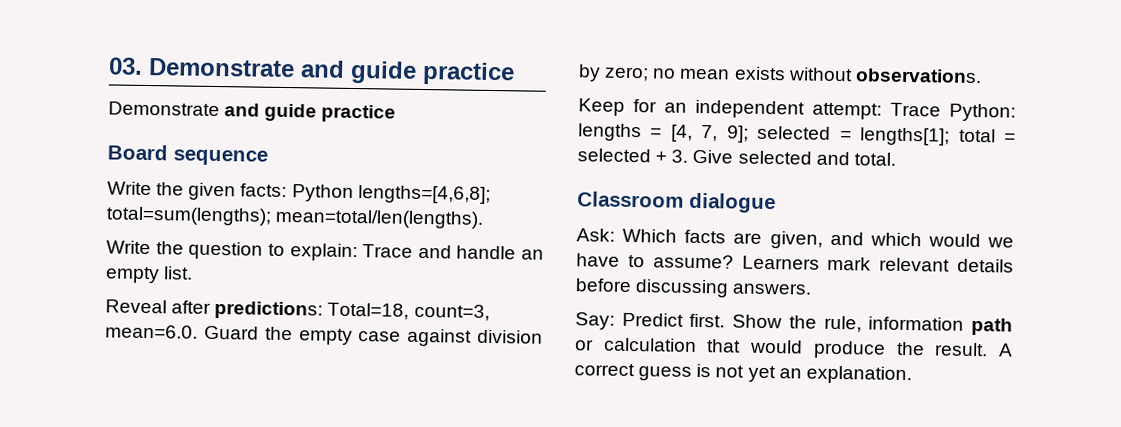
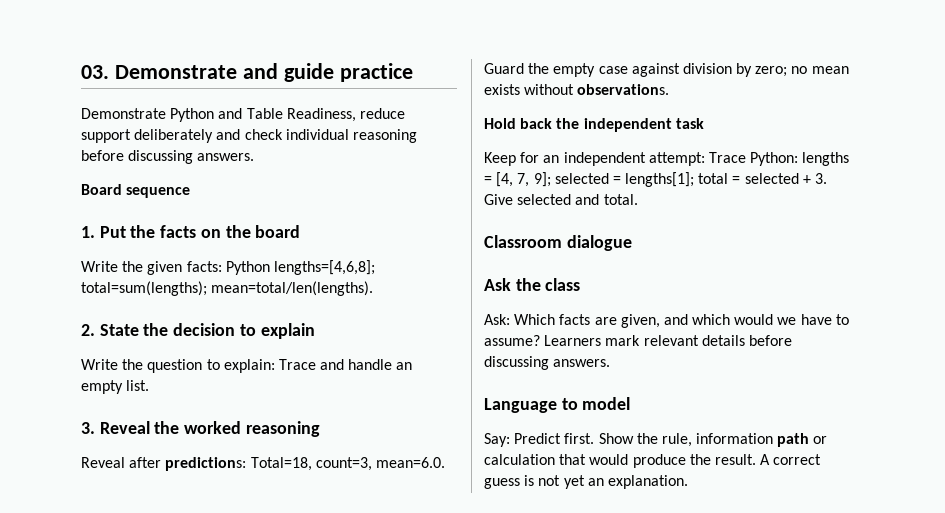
[224,103,397,123] [107,144,268,166] and guide practice // Board sequence -> [170,108,405,122] [81,129,417,143] [81,150,255,164] [81,184,191,198] [81,225,301,238] Python and Table Readiness, reduce support deliberately and check individual reasoning before discussing answers. // Board sequence // 1. Put the facts on the board
(485, 218) none -> [81,323,315,339] // 2. State the decision to explain
(194, 273) none -> [81,421,320,437] // 3. Reveal the worked reasoning
(982, 76) none -> [484,118,704,132] // Hold back the independent task
(776, 203) none -> [484,278,581,291] // Ask the class
(813, 288) none -> [484,397,631,413] // Language to model

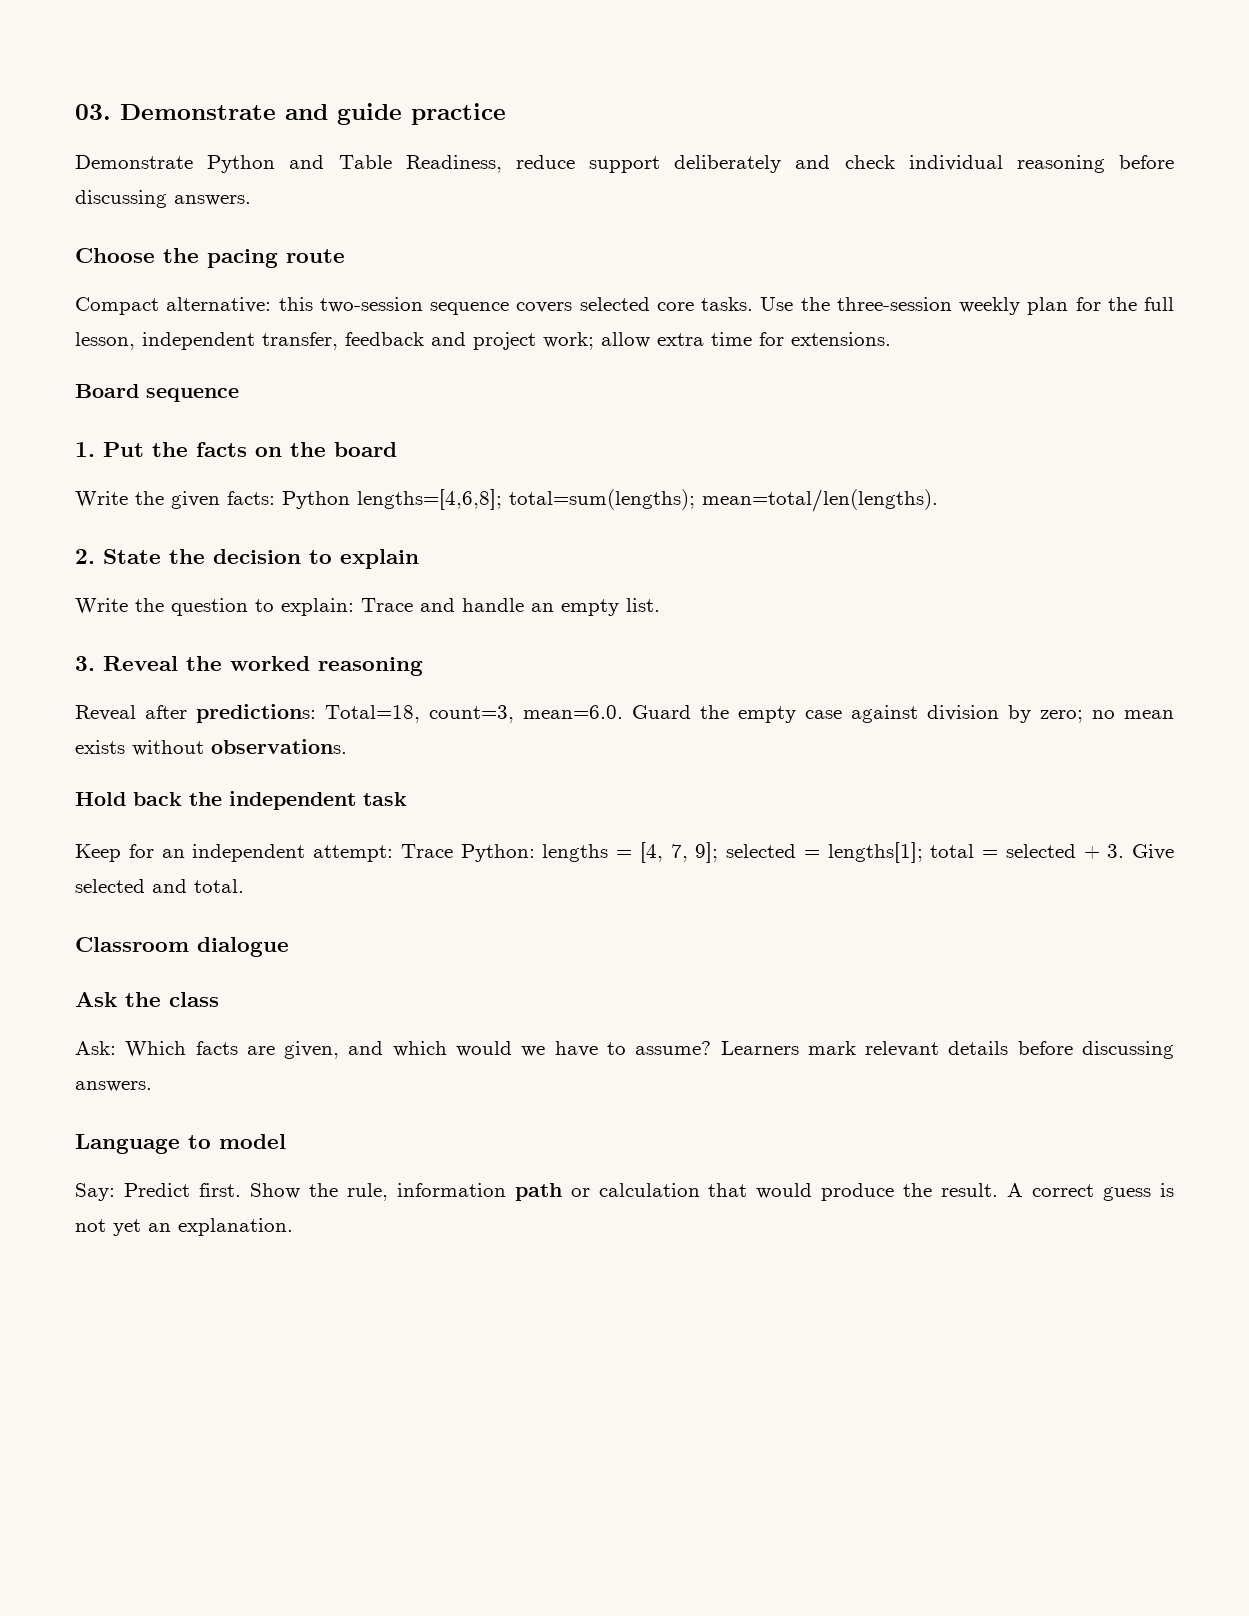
(255, 157) none -> [75,248,345,268] [75,297,1174,315] [75,332,891,350] // Choose the pacing route // Compact alternative: this two-session sequence covers selected core tasks. Use the three-session weekly plan for the full lesson, independent transfer, feedback and project work; allow extra time for extensions.

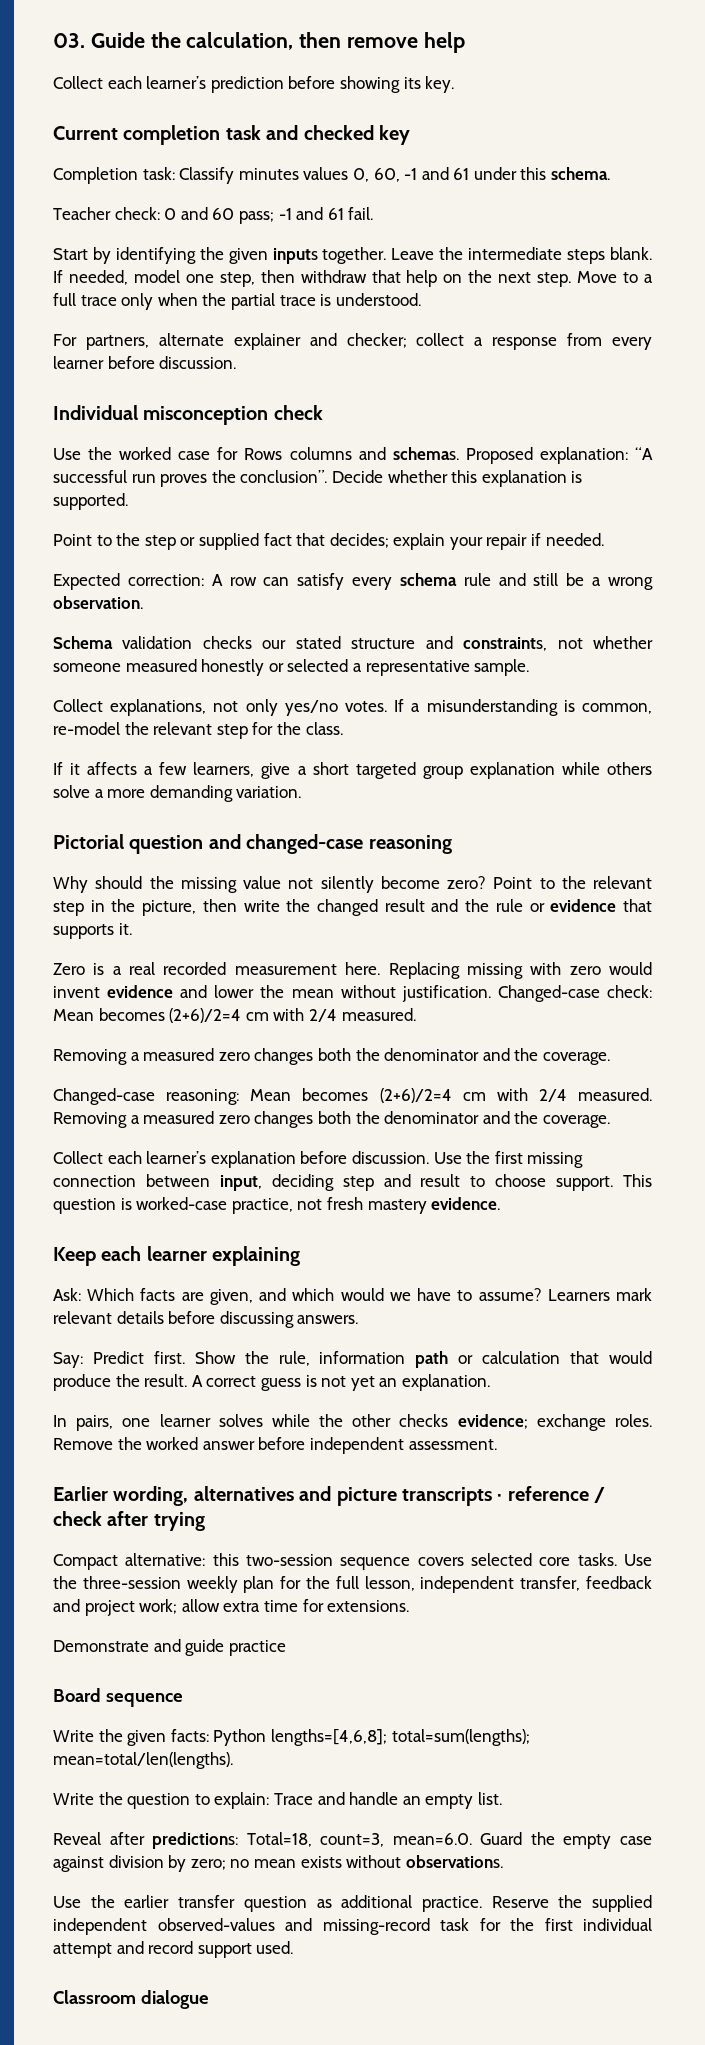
[120,103,506,125] [75,155,1174,173] [75,190,251,208] [75,248,345,268] Demonstrate and guide practice // Demonstrate Python and Table Readiness, reduce support deliberately and check individual reasoning before discussing answers. // Choose the pacing route -> [90,32,465,53] [53,76,455,93] [53,125,410,145] [53,167,611,184] [53,207,374,224] [53,247,652,264] [53,270,653,287] [53,293,421,310] [53,333,652,350] [53,356,237,369] [53,405,323,425] [53,447,653,464] [53,470,583,487] [53,493,128,510] [53,533,604,550] [53,573,653,590] [53,596,143,609] [53,636,653,651] [53,659,530,676] [53,699,652,716] [53,722,343,739] [53,762,652,779] [53,785,302,802] [53,834,452,854] [53,876,652,893] [53,899,653,916] [53,923,132,939] [53,962,652,979] [53,985,652,1002] [53,1008,416,1023] [53,1048,610,1065] [53,1088,652,1105] [53,1111,610,1128] [53,1151,584,1168] [53,1174,652,1191] [53,1197,501,1214] [53,1246,301,1266] [53,1288,652,1305] [53,1311,359,1328] [53,1351,652,1368] [53,1374,490,1391] [53,1414,652,1431] [53,1437,497,1454] [53,1486,606,1506] [53,1511,205,1531] Guide the calculation, then remove help // Collect each learner’s prediction before showing its key. // Current completion task and checked key // Completion task: Classify minutes values 0, 60, -1 and 61 under this schema. // Teacher check: 0 and 60 pass; -1 and 61 fail. // Start by identifying the given inputs together. Leave the intermediate steps blank. If needed, model one step, then withdraw that help on the next step. Move to a full trace only when the partial trace is understood. // For partners, alternate explainer and checker; collect a response from every learner before discussion. // Individual misconception check // Use the worked case for Rows columns and schemas. Proposed explanation: “A successful run proves the conclusion”. Decide whether this explanation is supported. // Point to the step or supplied fact that decides; explain your repair if needed. // Expected correction: A row can satisfy every schema rule and still be a wrong observation. // Schema validation checks our stated structure and constraints, not whether someone measured honestly or selected a representative sample. // Collect explanations, not only yes/no votes. If a misunderstanding is common, re-model the relevant step for the class. // If it affects a few learners, give a short targeted group explanation while others solve a more demanding variation. // Pictorial question and changed-case reasoning // Why should the missing value not silently become zero? Point to the relevant step in the picture, then write the changed result and the rule or evidence that supports it. // Zero is a real recorded measurement here. Replacing missing with zero would invent evidence and lower the mean without justification. Changed-case check: Mean becomes (2+6)/2=4 cm with 2/4 measured. // Removing a measured zero changes both the denominator and the coverage. // Changed-case reasoning: Mean becomes (2+6)/2=4 cm with 2/4 measured. Removing a measured zero changes both the denominator and the coverage. // Collect each learner’s explanation before discussion. Use the first missing connection between input, deciding step and result to choose support. This question is worked-case practice, not fresh mastery evidence. // Keep each learner explaining // Ask: Which facts are given, and which would we have to assume? Learners mark relevant details before discussing answers. // Say: Predict first. Show the rule, information path or calculation that would produce the result. A correct guess is not yet an explanation. // In pairs, one learner solves while the other checks evidence; exchange roles. Remove the worked answer before independent assessment. // Earlier wording, alternatives and picture transcripts · reference / check after trying
[75,384,239,402] [75,442,397,457] Board sequence // 1. Put the facts on the board -> [53,1639,286,1656] [53,1688,183,1707] Demonstrate and guide practice // Board sequence
[75,549,419,569] // 2. State the decision to explain -> (233, 1760) none
[75,656,423,676] // 3. Reveal the worked reasoning -> (502, 1798) none
[75,791,407,810] [75,842,1174,863] [75,879,244,893] [75,937,289,957] [75,992,219,1007] [75,1041,1174,1059] [75,1081,152,1092] [75,1134,286,1154] [75,1183,1174,1201] [75,1218,293,1236] Hold back the independent task // Keep for an independent attempt: Trace Python: lengths = [4, 7, 9]; selected = lengths[1]; total = selected + 3. Give selected and total. // Classroom dialogue // Ask the class // Ask: Which facts are given, and which would we have to assume? Learners mark relevant details before discussing answers. // Language to model // Say: Predict first. Show the rule, information path or calculation that would produce the result. A correct guess is not yet an explanation. -> [53,1895,652,1912] [53,1918,652,1935] [53,1941,294,1958] [53,1990,209,2009] Use the earlier transfer question as additional practice. Reserve the supplied independent observed-values and missing-record task for the first individual attempt and record support used. // Classroom dialogue

